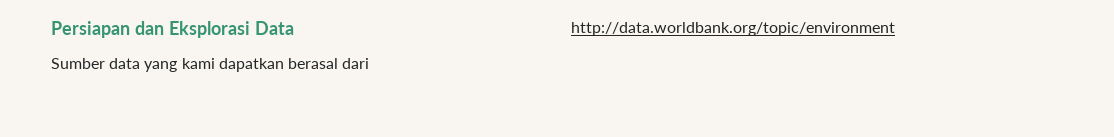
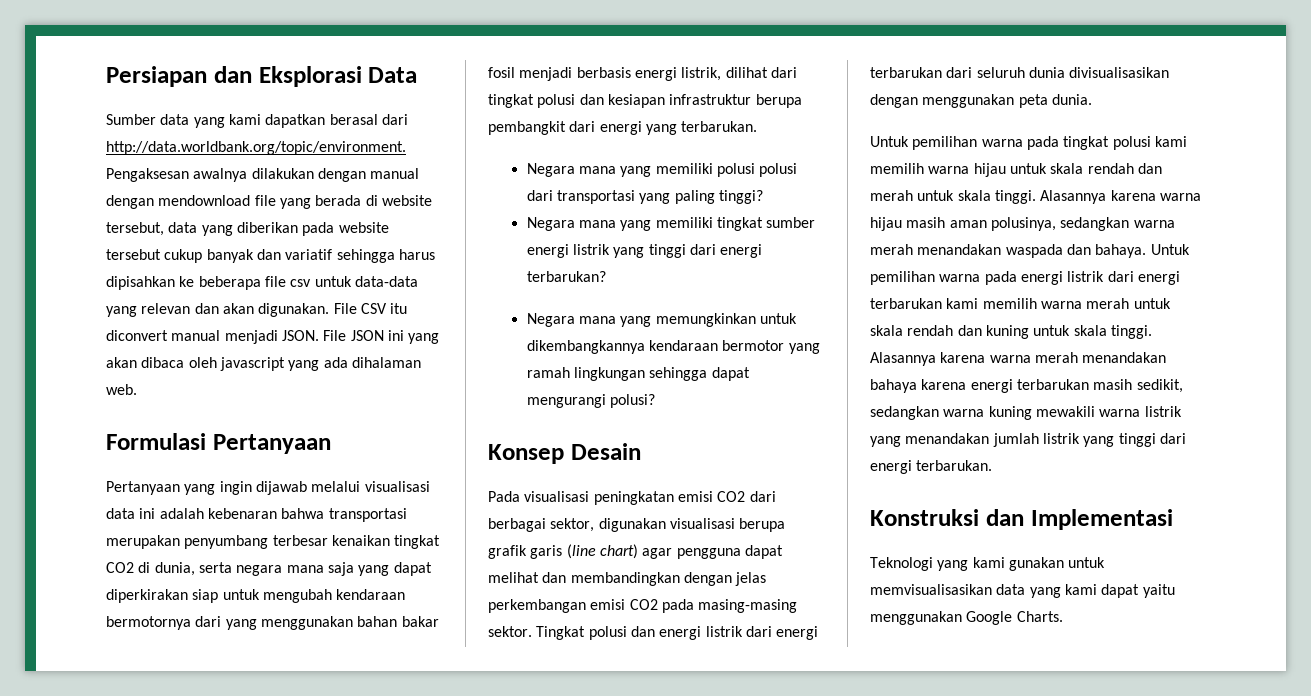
[571,22,895,36] http://data.worldbank.org/topic/environment -> [106,141,406,155] [106,168,420,182] [106,195,432,209] [106,222,389,236] [106,249,435,263] [106,276,418,290] [106,303,408,317] [106,330,440,344] [106,357,421,371] [106,384,137,395] [106,433,331,454] [106,481,430,495] [106,508,407,522] [106,535,441,549] [106,562,432,576] [106,589,406,603] [106,616,439,630] [488,67,797,81] [488,94,802,108] [488,121,758,135] [526,163,798,177] [526,190,764,204] [526,217,816,231] [526,244,763,258] [526,271,606,282] [526,313,798,327] [526,340,820,354] [526,367,750,381] [526,394,656,408] [488,443,641,464] [488,491,776,505] [488,518,786,532] [488,544,783,559] [488,572,767,586] [488,599,798,613] [488,626,819,640] [870,67,1170,78] [870,94,1092,108] [870,136,1187,150] [870,163,1162,177] [870,190,1201,204] [870,217,1175,231] [870,244,1190,258] [870,271,1180,285] [870,298,1171,309] [870,325,1152,339] [870,352,1167,366] [870,379,1183,393] [870,406,1182,420] [870,433,1186,447] [870,460,993,474] [870,509,1173,530] [870,557,1106,571] [870,584,1175,598] [870,611,1063,625] http://data.worldbank.org/topic/environment. Pengaksesan awalnya dilakukan dengan manual dengan mendownload file yang berada di website tersebut, data yang diberikan pada website tersebut cukup banyak dan variatif sehingga harus dipisahkan ke beberapa file csv untuk data-data yang relevan dan akan digunakan. File CSV itu diconvert manual menjadi JSON. File JSON ini yang akan dibaca oleh javascript yang ada dihalaman web. // Formulasi Pertanyaan // Pertanyaan yang ingin dijawab melalui visualisasi data ini adalah kebenaran bahwa transportasi merupakan penyumbang terbesar kenaikan tingkat CO2 di dunia, serta negara mana saja yang dapat diperkirakan siap untuk mengubah kendaraan bermotornya dari yang menggunakan bahan bakar fosil menjadi berbasis energi listrik, dilihat dari tingkat polusi dan kesiapan infrastruktur berupa pembangkit dari energi yang terbarukan. // Negara mana yang memiliki polusi polusi dari transportasi yang paling tinggi? // Negara mana yang memiliki tingkat sumber energi listrik yang tinggi dari energi terbarukan? // Negara mana yang memungkinkan untuk dikembangkannya kendaraan bermotor yang ramah lingkungan sehingga dapat mengurangi polusi? // Konsep Desain // Pada visualisasi peningkatan emisi CO2 dari berbagai sektor, digunakan visualisasi berupa grafik garis (line chart) agar pengguna dapat melihat dan membandingkan dengan jelas perkembangan emisi CO2 pada masing-masing sektor. Tingkat polusi dan energi listrik dari energi terbarukan dari seluruh dunia divisualisasikan dengan menggunakan peta dunia. // Untuk pemilihan warna pada tingkat polusi kami memilih warna hijau untuk skala rendah dan merah untuk skala tinggi. Alasannya karena warna hijau masih aman polusinya, sedangkan warna merah menandakan waspada dan bahaya. Untuk pemilihan warna pada energi listrik dari energi terbarukan kami memilih warna merah untuk skala rendah dan kuning untuk skala tinggi. Alasannya karena warna merah menandakan bahaya karena energi terbarukan masih sedikit, sedangkan warna kuning mewakili warna listrik yang menandakan jumlah listrik yang tinggi dari energi terbarukan. // Konstruksi dan Implementasi // Teknologi yang kami gunakan untuk memvisualisasikan data yang kami dapat yaitu menggunakan Google Charts.

